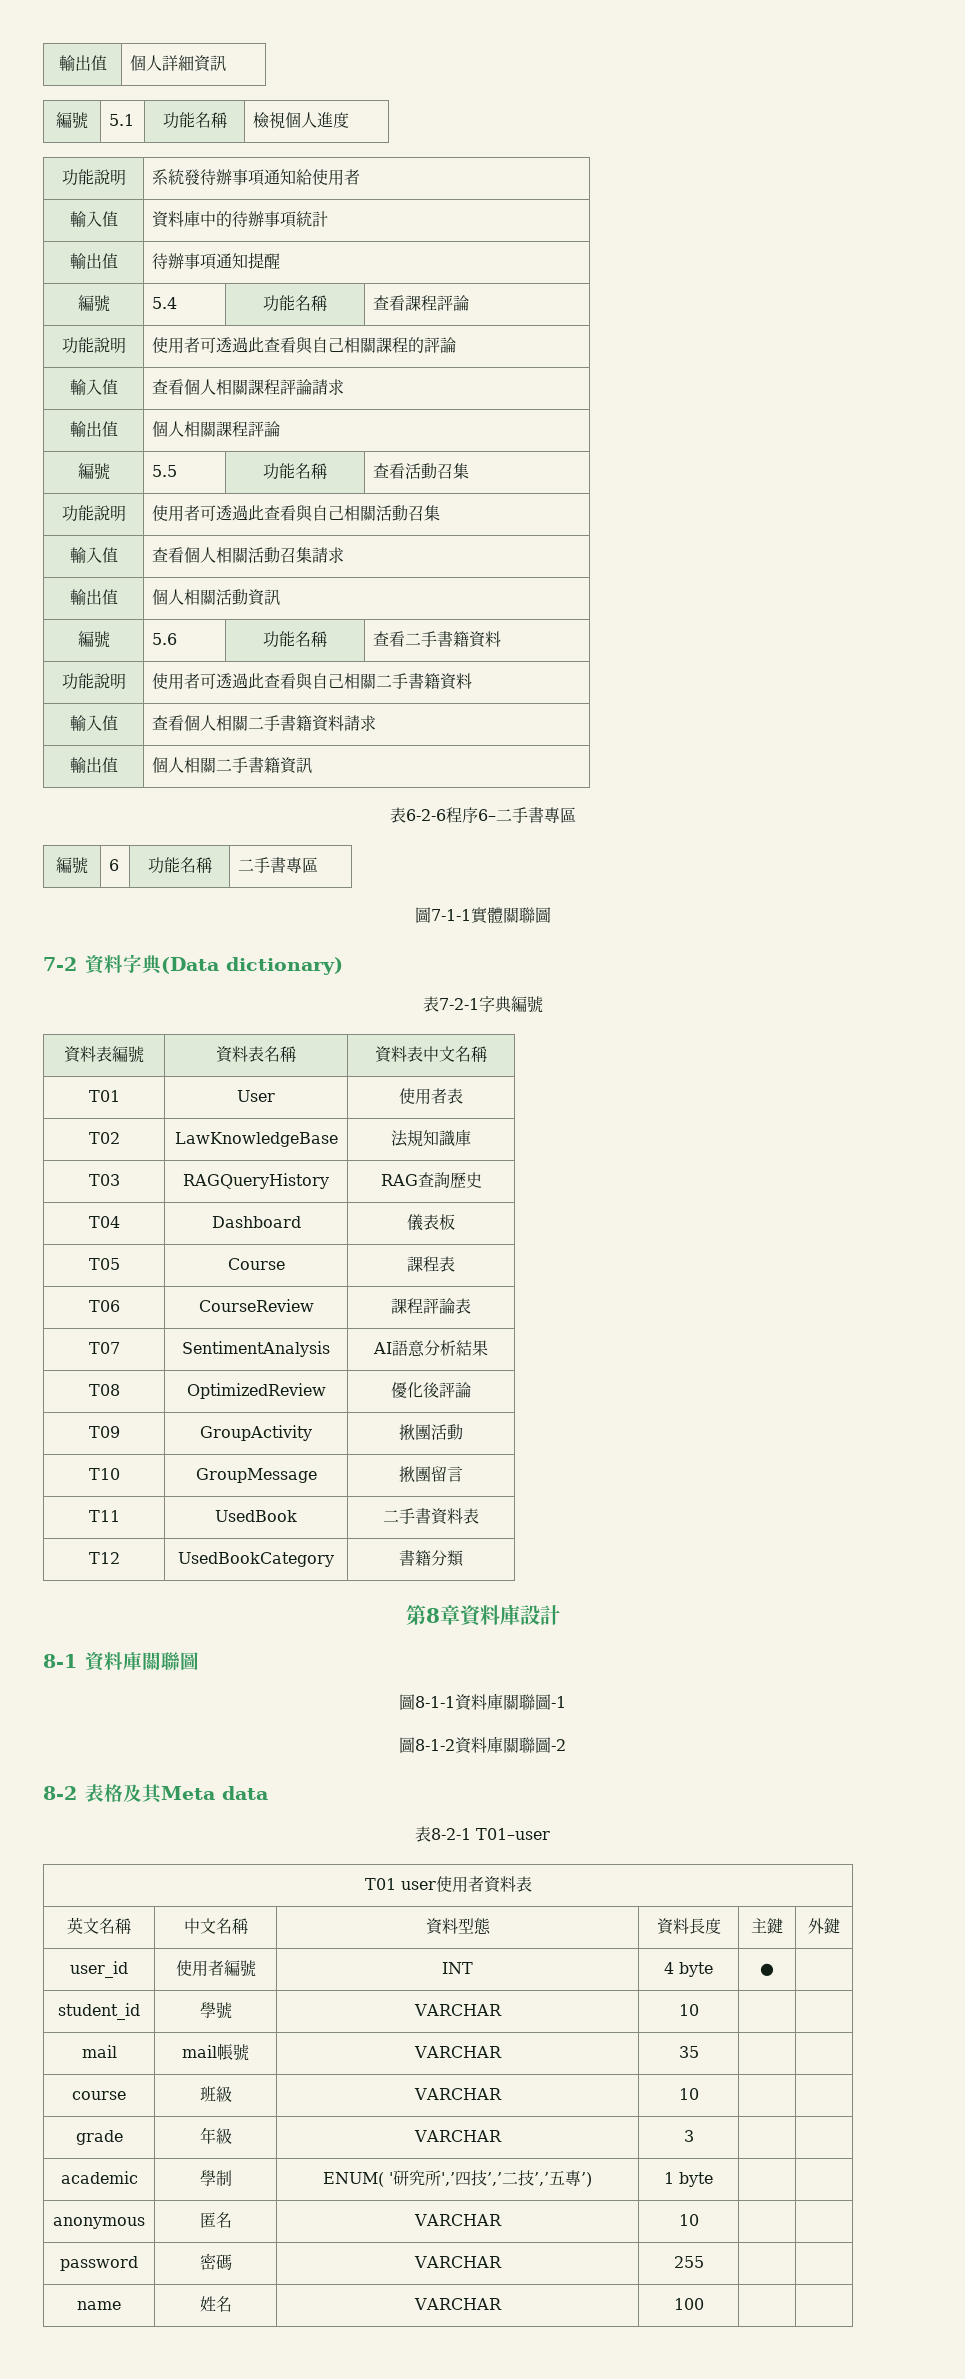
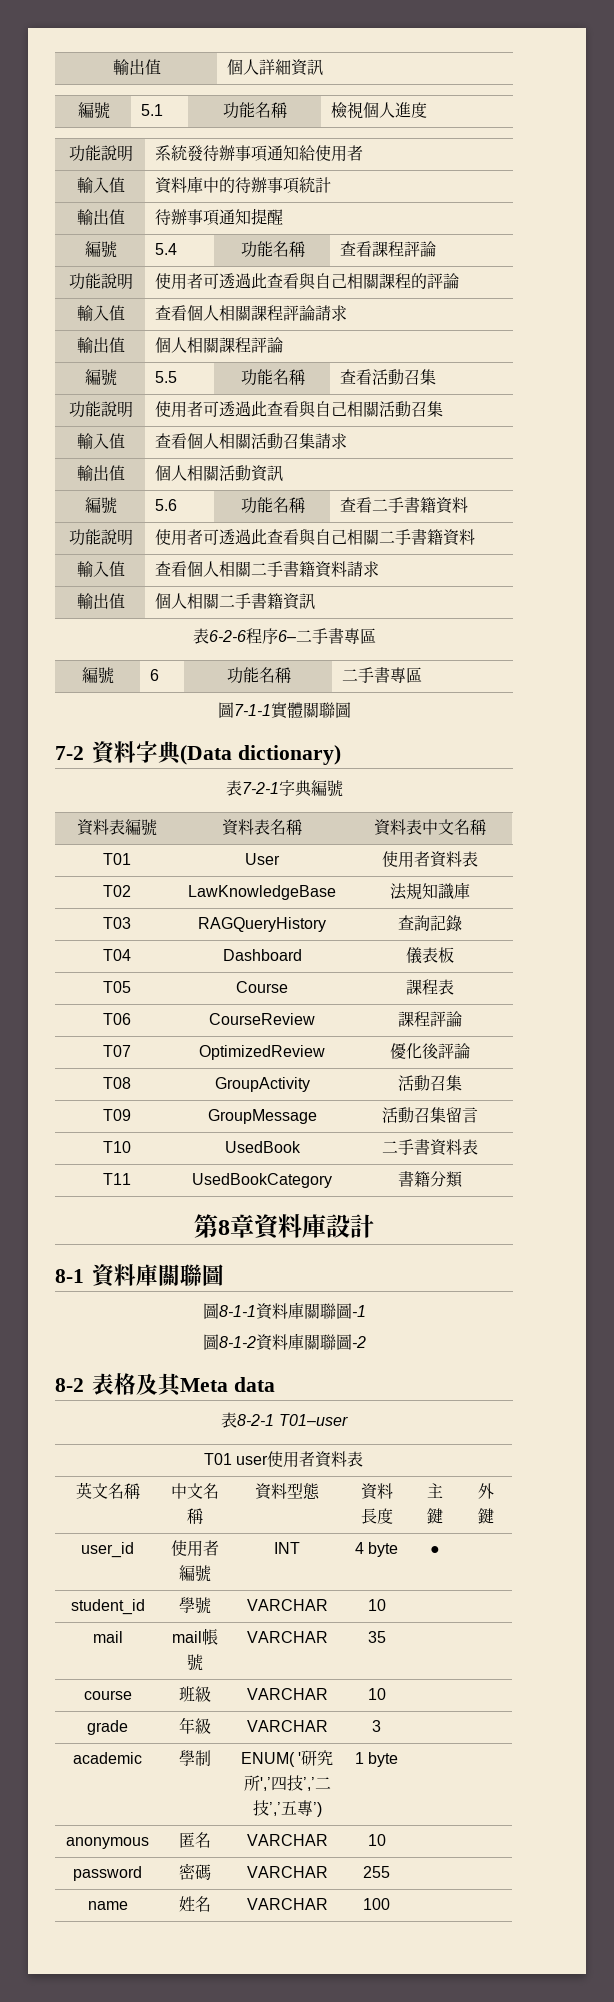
(447, 1096) none -> [429,851,462,868] 資料
[380,1172,482,1188] RAG查詢歷史 -> [397,915,462,931] 查詢記錄
[455,1298,471,1314] 表 -> (462, 1019) none
[182,1341,330,1357] [373,1340,488,1357] [88,1384,120,1396] | SentimentAnalysis | AI語意分析結果 // T08 -> (131, 1051) none
[88,1426,120,1438] T09 -> [102,1077,131,1089] T08
[399,1424,463,1441] [88,1468,120,1480] 揪團活動 // T10 -> [397,1075,462,1091] [102,1109,131,1121] 活動召集 // T09
[399,1466,431,1483] 揪團 -> [381,1107,446,1123] 活動召集
[88,1510,120,1522] T11 -> [102,1141,131,1153] T10
[88,1552,120,1564] T12 -> [102,1173,131,1185] T11

